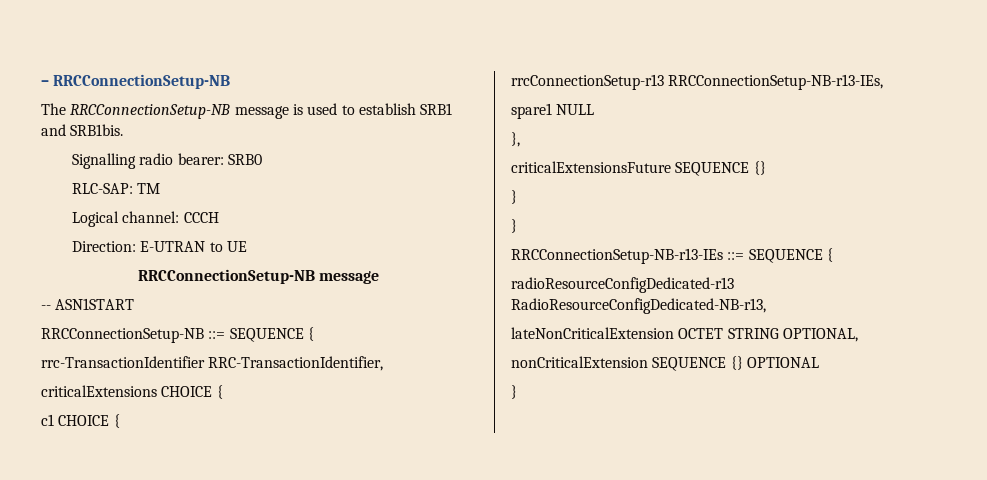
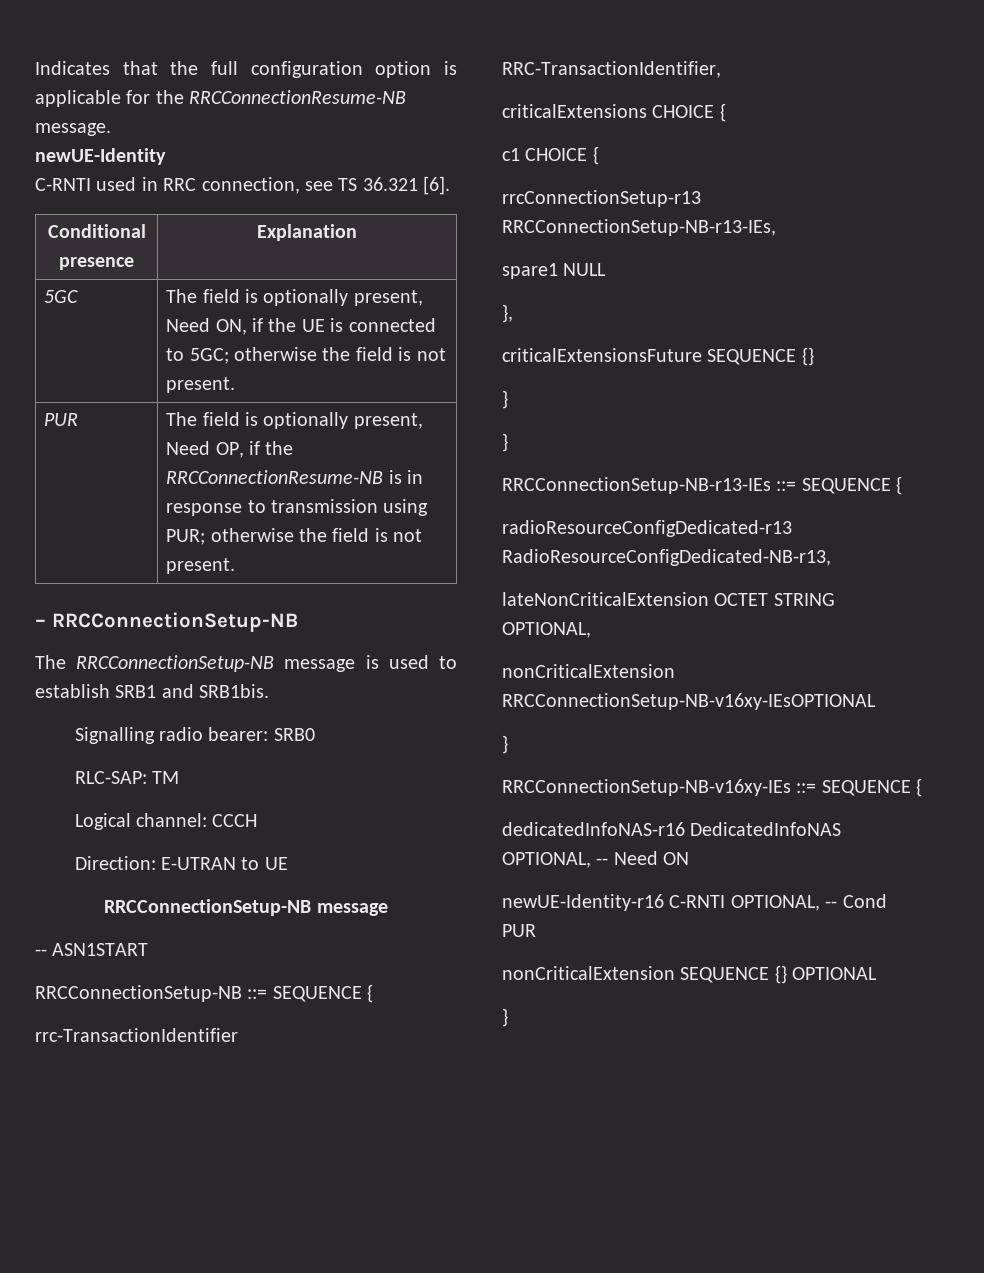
(41, 83) none -> [35,61,458,78] [35,90,407,107] [35,123,111,136] [35,148,166,165] [35,176,451,195] [47,224,146,238] [59,257,134,270] [257,224,357,241] [44,290,79,303] [166,289,423,306] [166,318,436,335] [166,347,446,364] [166,377,236,393] [44,413,79,426] [166,412,423,429] [166,441,294,458] [166,470,424,484] [166,499,429,516] [166,528,423,545] [166,558,236,574] Indicates that the full configuration option is applicable for the RRCConnectionResume-NB message. // newUE-Identity // C-RNTI used in RRC connection, see TS 36.321 [6]. // Conditional presence | Explanation // 5GC | The field is optionally present, Need ON, if the UE is connected to 5GC; otherwise the field is not present. // PUR | The field is optionally present, Need OP, if the RRCConnectionResume-NB is in response to transmission using PUR; otherwise the field is not present. //
(858, 335) none -> [502,664,675,678] [502,693,876,710] [502,735,508,754] [502,778,923,797] [502,822,842,836] [502,851,690,868] [502,894,887,911] [502,924,536,937] // nonCriticalExtension RRCConnectionSetup-NB-v16xy-IEsOPTIONAL // } // RRCConnectionSetup-NB-v16xy-IEs ::= SEQUENCE { // dedicatedInfoNAS-r16 DedicatedInfoNAS OPTIONAL, -- Need ON // newUE-Identity-r16 C-RNTI OPTIONAL, -- Cond PUR

